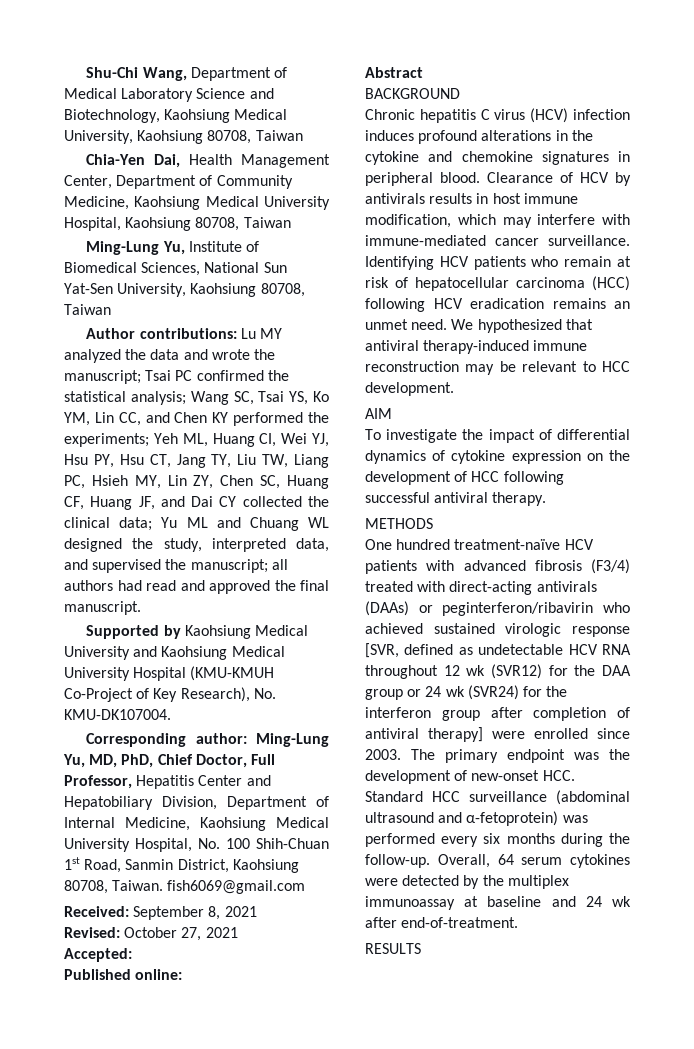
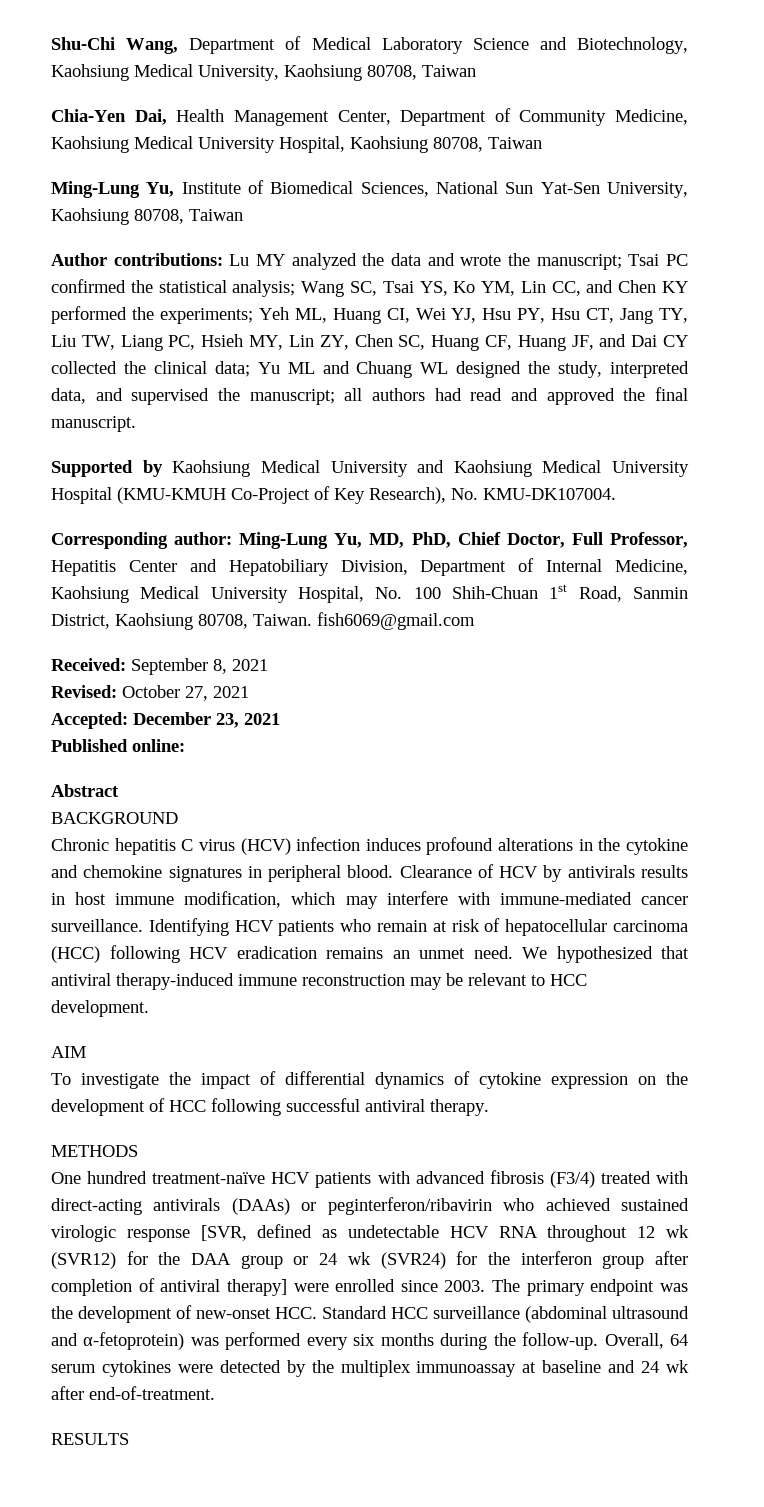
(132, 955) none -> [133,712,280,728] December 23, 2021

